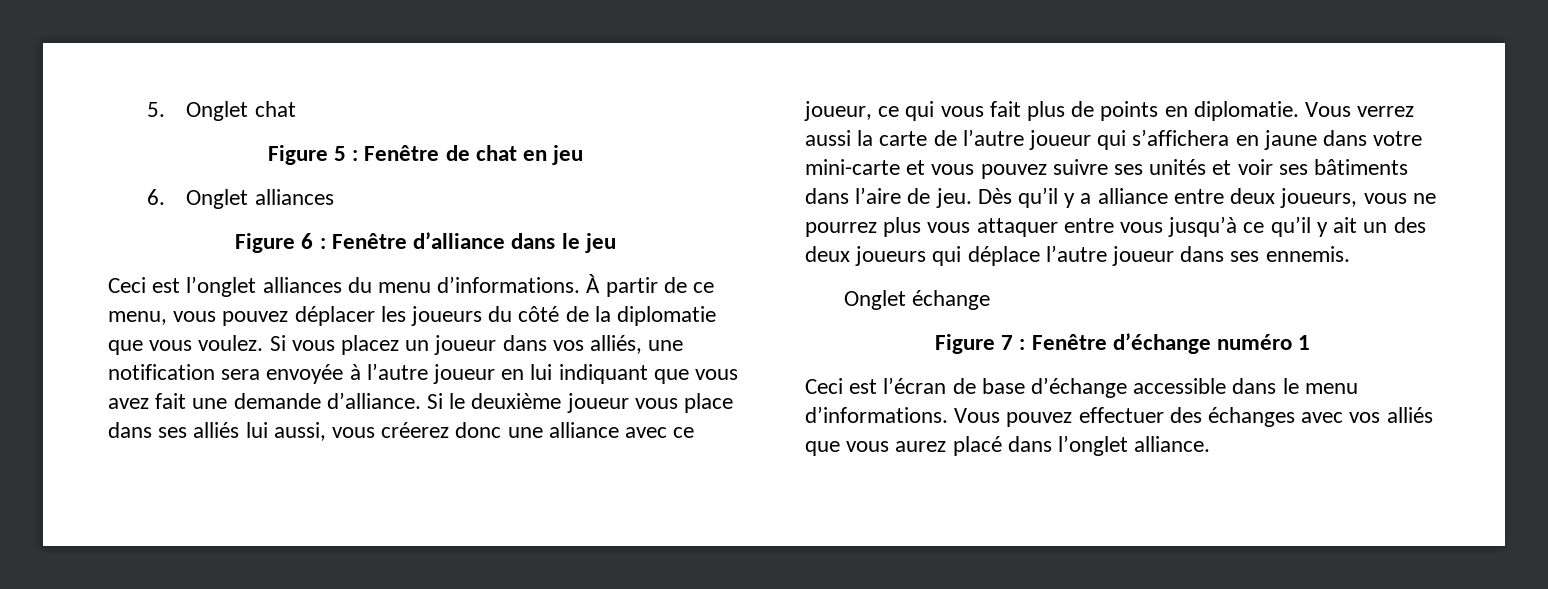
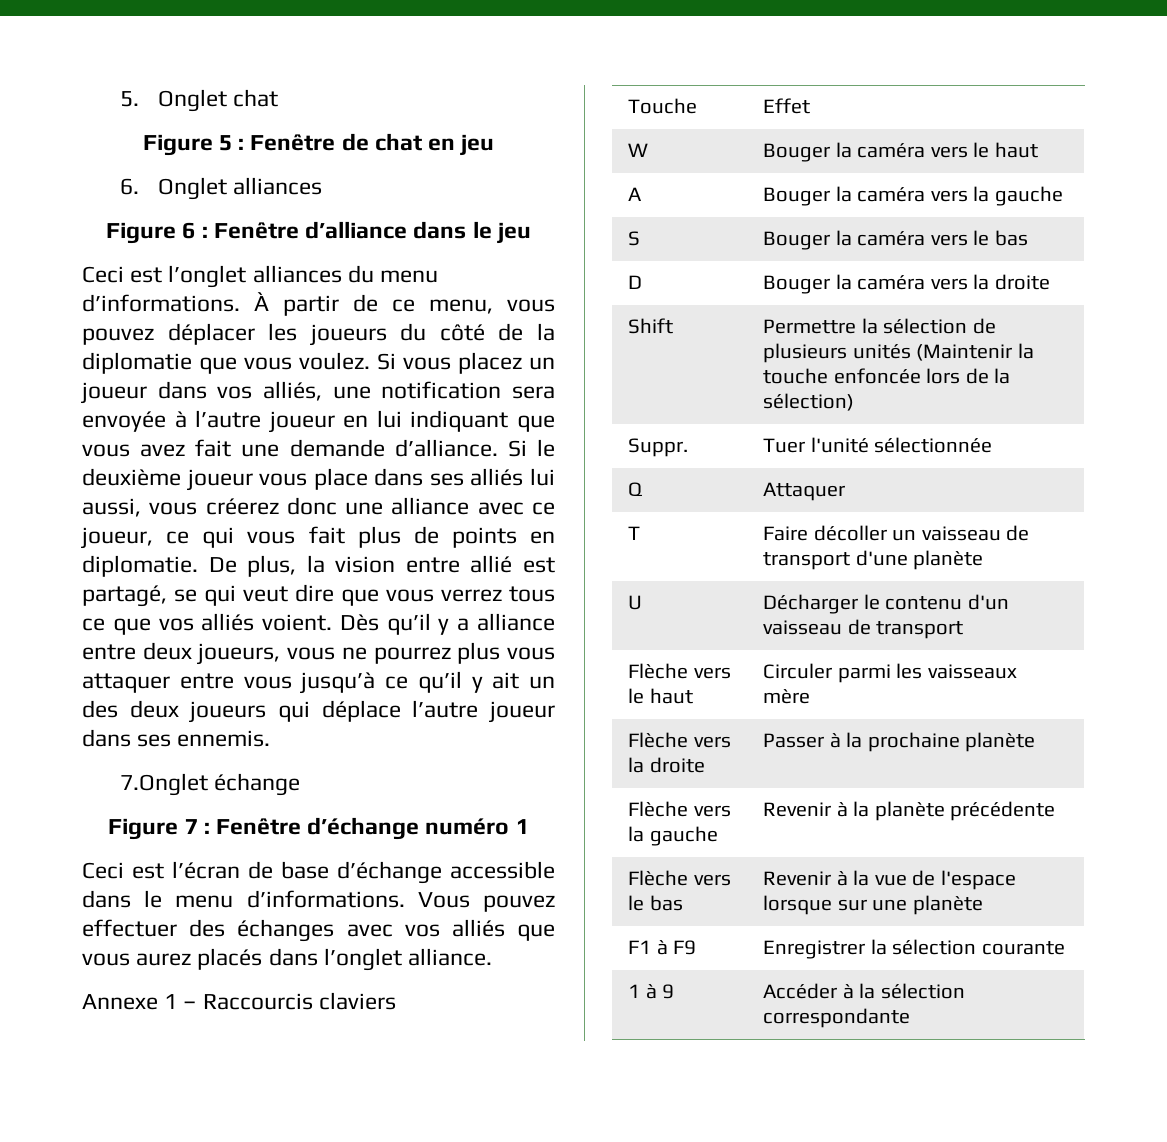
[1305,102,1415,117] [805,129,1423,150] [805,159,1409,179] [805,187,972,208] Vous verrez aussi la carte de l’autre joueur qui s’affichera en jaune dans votre mini-carte et vous pouvez suivre ses unités et voir ses bâtiments dans l’aire de jeu. -> [208,555,555,577] [82,584,555,607] [82,613,333,635] De plus, la vision entre allié est partagé, se qui veut dire que vous verrez tous ce que vos alliés voient.
[844,290,907,310] Onglet -> [119,773,208,796] 7.Onglet
[952,436,1002,456] placé -> [197,948,263,970] placés
(1211, 444) none -> [82,992,396,1010] [628,98,698,114] [763,98,811,114] [628,143,649,157] [763,142,1038,162] [628,187,643,201] [763,186,1063,206] [628,231,641,246] [763,230,1028,250] [628,275,643,289] [763,274,1050,294] [628,318,674,334] [763,318,996,334] [763,343,1034,363] [763,368,1011,384] [763,393,855,411] [628,438,689,457] [763,437,993,453] [628,482,643,496] [763,482,846,501] [628,526,641,540] [763,525,1030,541] [763,550,984,570] [628,595,643,610] [763,594,1009,614] [763,619,964,639] [628,663,731,679] [628,688,693,704] [763,663,1017,683] [763,689,811,704] [628,732,731,748] [628,757,705,773] [763,732,1036,752] [628,801,731,817] [628,826,718,846] [763,801,1056,821] [628,870,731,886] [628,895,683,911] [763,870,1016,890] [763,895,983,915] [628,940,697,955] [763,939,1065,959] [628,984,675,999] [763,983,965,999] [763,1008,911,1028] // Annexe 1 – Raccourcis claviers // Touche | Effet // W | Bouger la caméra vers le haut // A | Bouger la caméra vers la gauche // S | Bouger la caméra vers le bas // D | Bouger la caméra vers la droite // Shift | Permettre la sélection de plusieurs unités (Maintenir la touche enfoncée lors de la sélection) // Suppr. | Tuer l'unité sélectionnée // Q | Attaquer // T | Faire décoller un vaisseau de transport d'une planète // U | Décharger le contenu d'un vaisseau de transport // Flèche vers le haut | Circuler parmi les vaisseaux mère // Flèche vers la droite | Passer à la prochaine planète // Flèche vers la gauche | Revenir à la planète précédente // Flèche vers le bas | Revenir à la vue de l'espace lorsque sur une planète // F1 à F9 | Enregistrer la sélection courante // 1 à 9 | Accéder à la sélection correspondante

